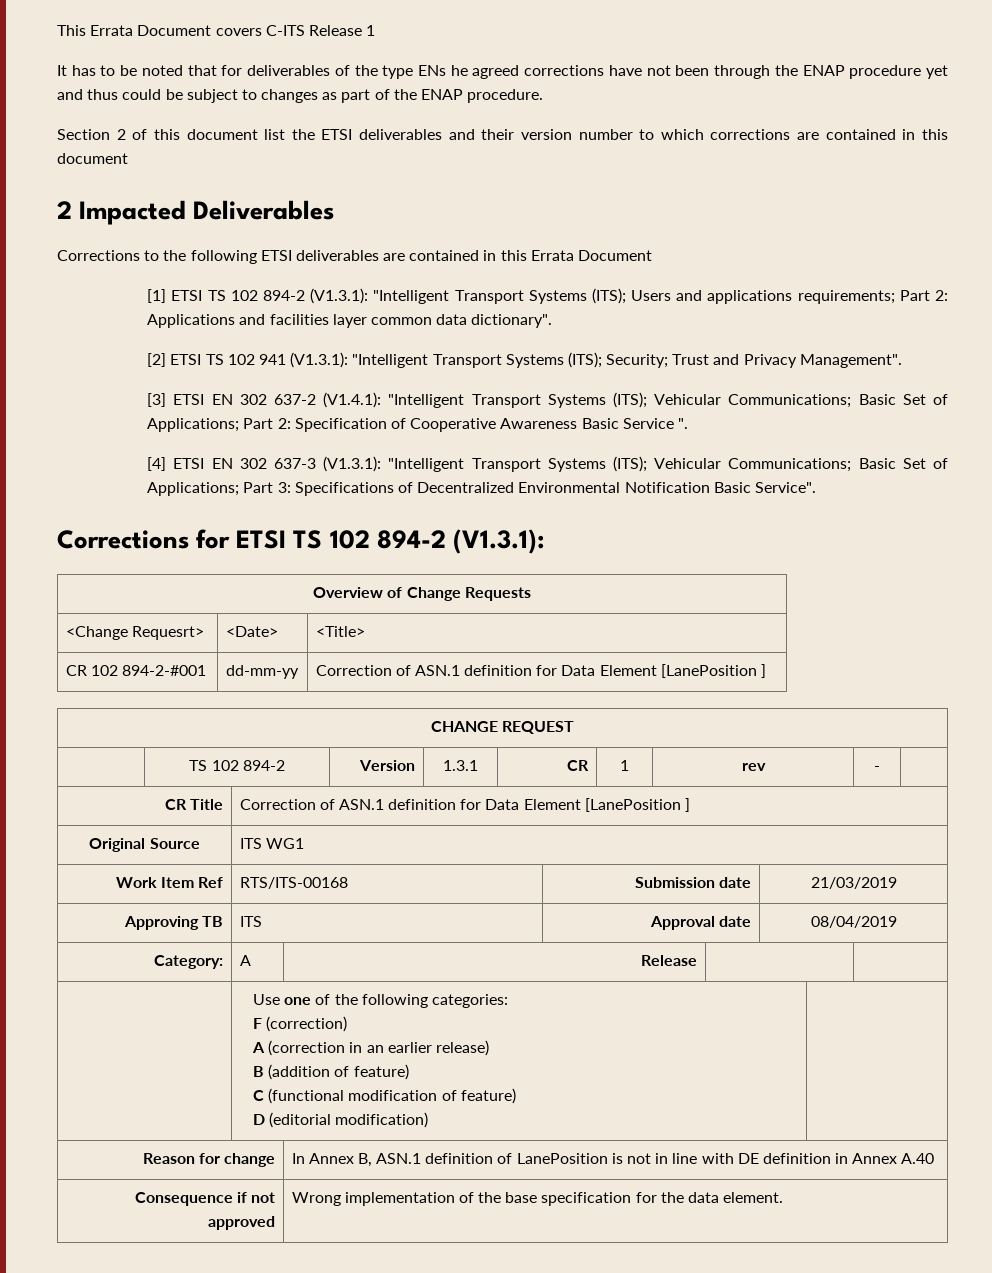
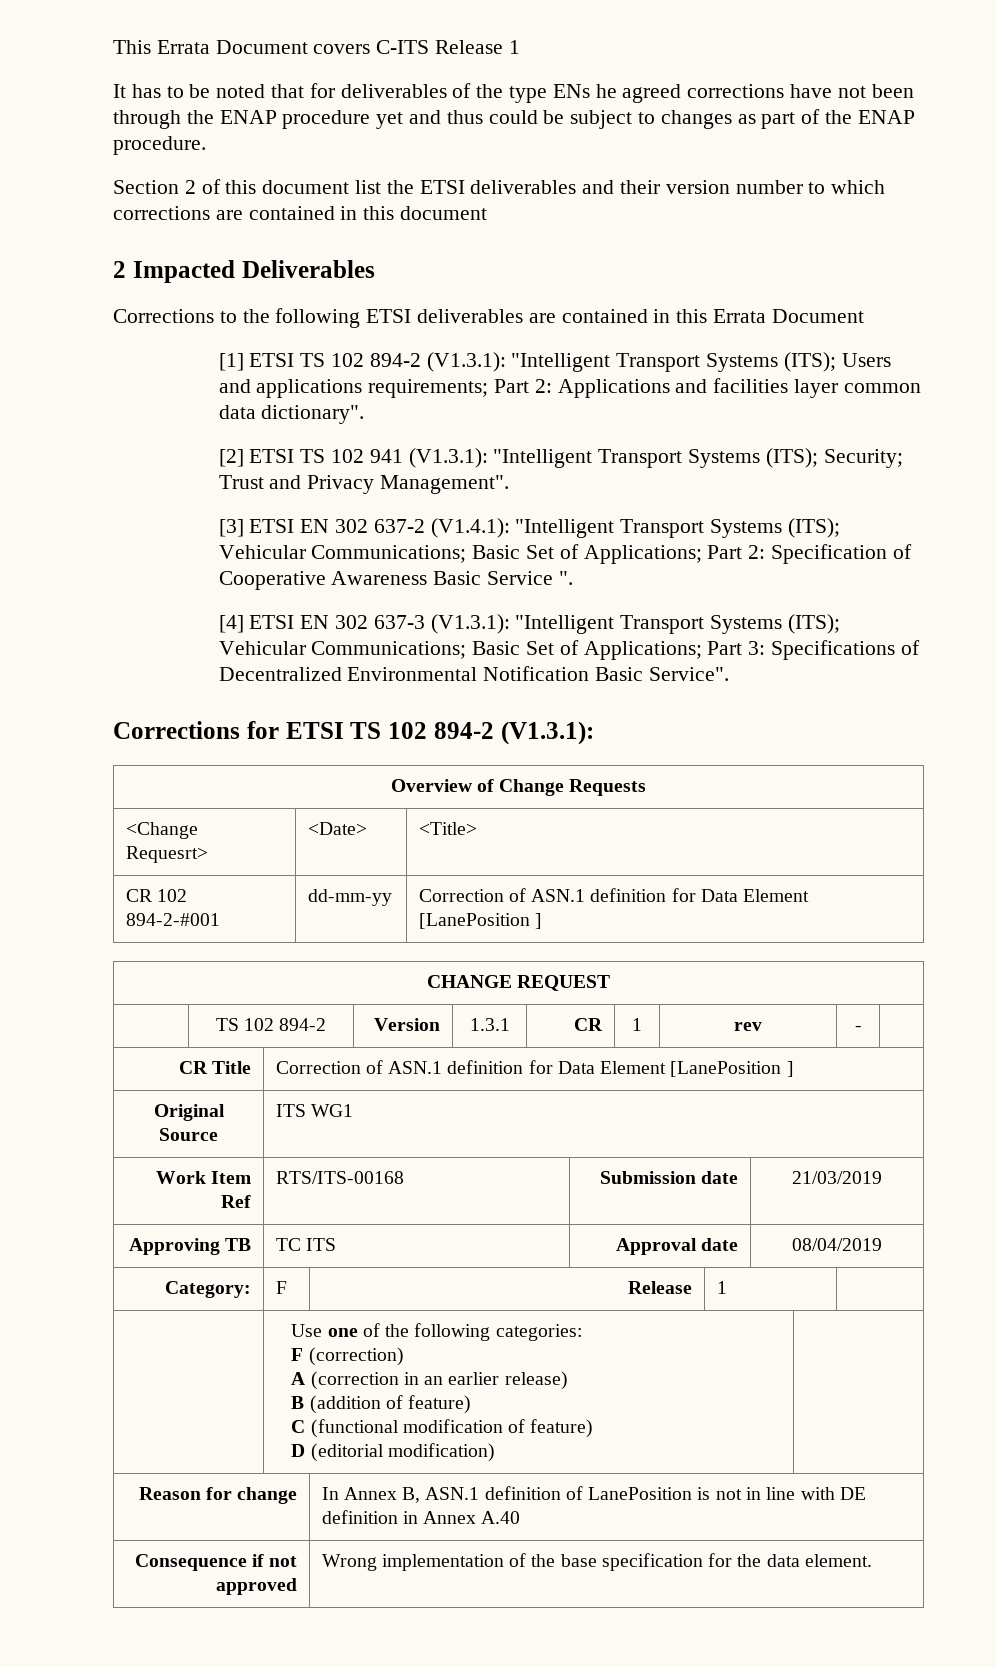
(224, 921) none -> [275,1238,301,1251] TC
[239,955,251,966] [641,955,698,966] A | Release | -> [275,1281,287,1294] [628,1281,693,1294] [716,1281,727,1294] F | Release | 1

